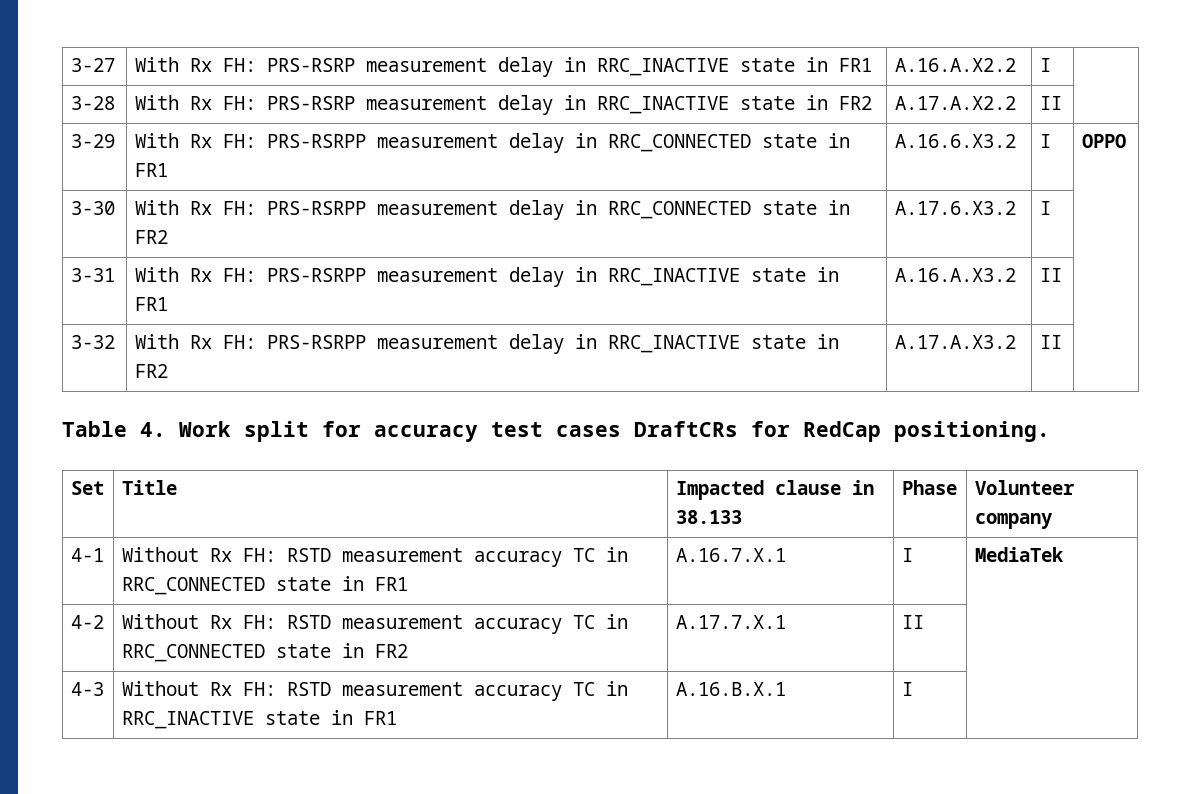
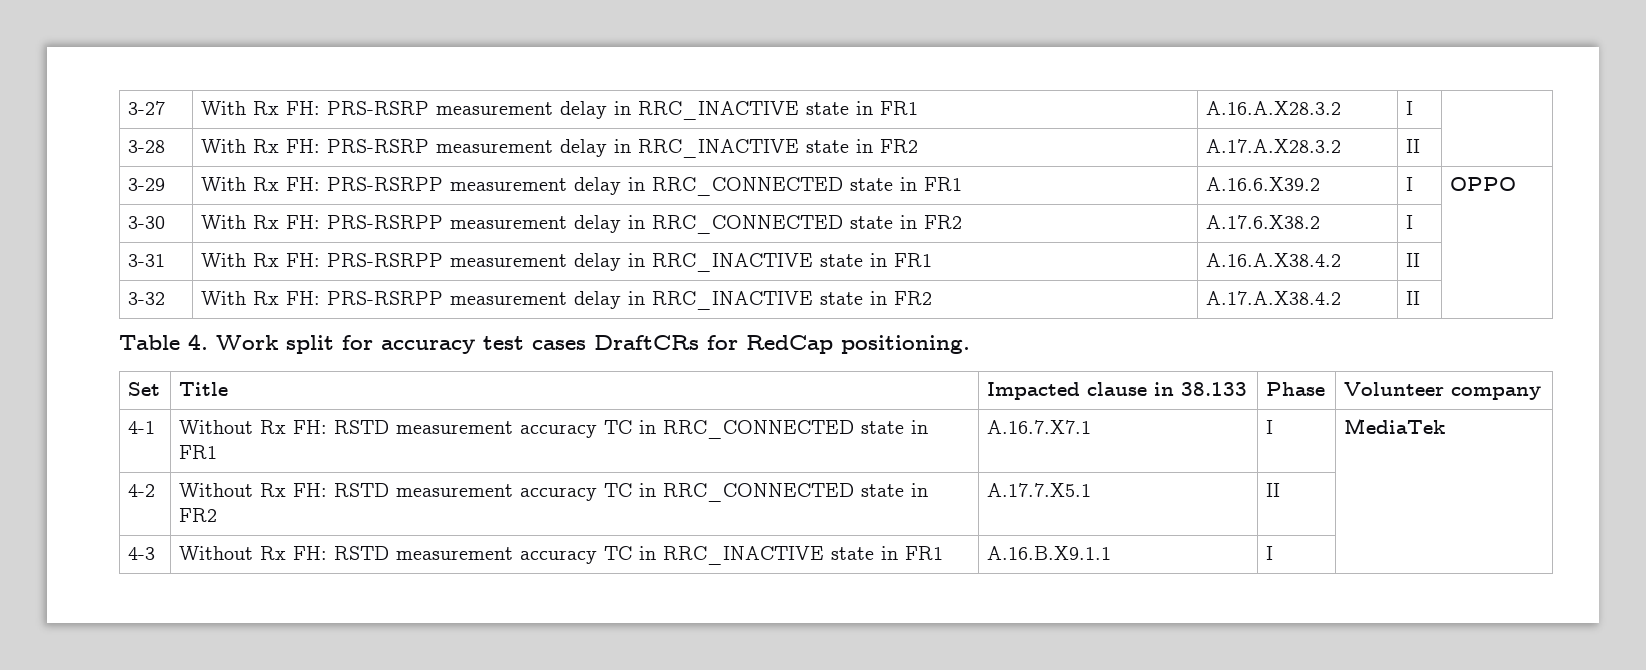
[894,58,1016,72] A.16.A.X2.2 -> [1206,101,1342,115] A.16.A.X28.3.2
[894,96,1016,110] A.17.A.X2.2 -> [1206,139,1342,153] A.17.A.X28.3.2
[894,134,1016,148] A.16.6.X3.2 -> [1206,177,1321,191] A.16.6.X39.2
[894,201,1016,215] A.17.6.X3.2 -> [1206,215,1321,229] A.17.6.X38.2
[894,268,1016,282] A.16.A.X3.2 -> [1206,253,1342,267] A.16.A.X38.4.2
[894,335,1016,349] A.17.A.X3.2 -> [1206,291,1342,305] A.17.A.X38.4.2
[675,548,786,562] A.16.7.X.1 -> [987,420,1092,434] A.16.7.X7.1
[675,615,786,629] A.17.7.X.1 -> [987,483,1092,497] A.17.7.X5.1
[675,682,786,696] A.16.B.X.1 -> [987,546,1112,560] A.16.B.X9.1.1

